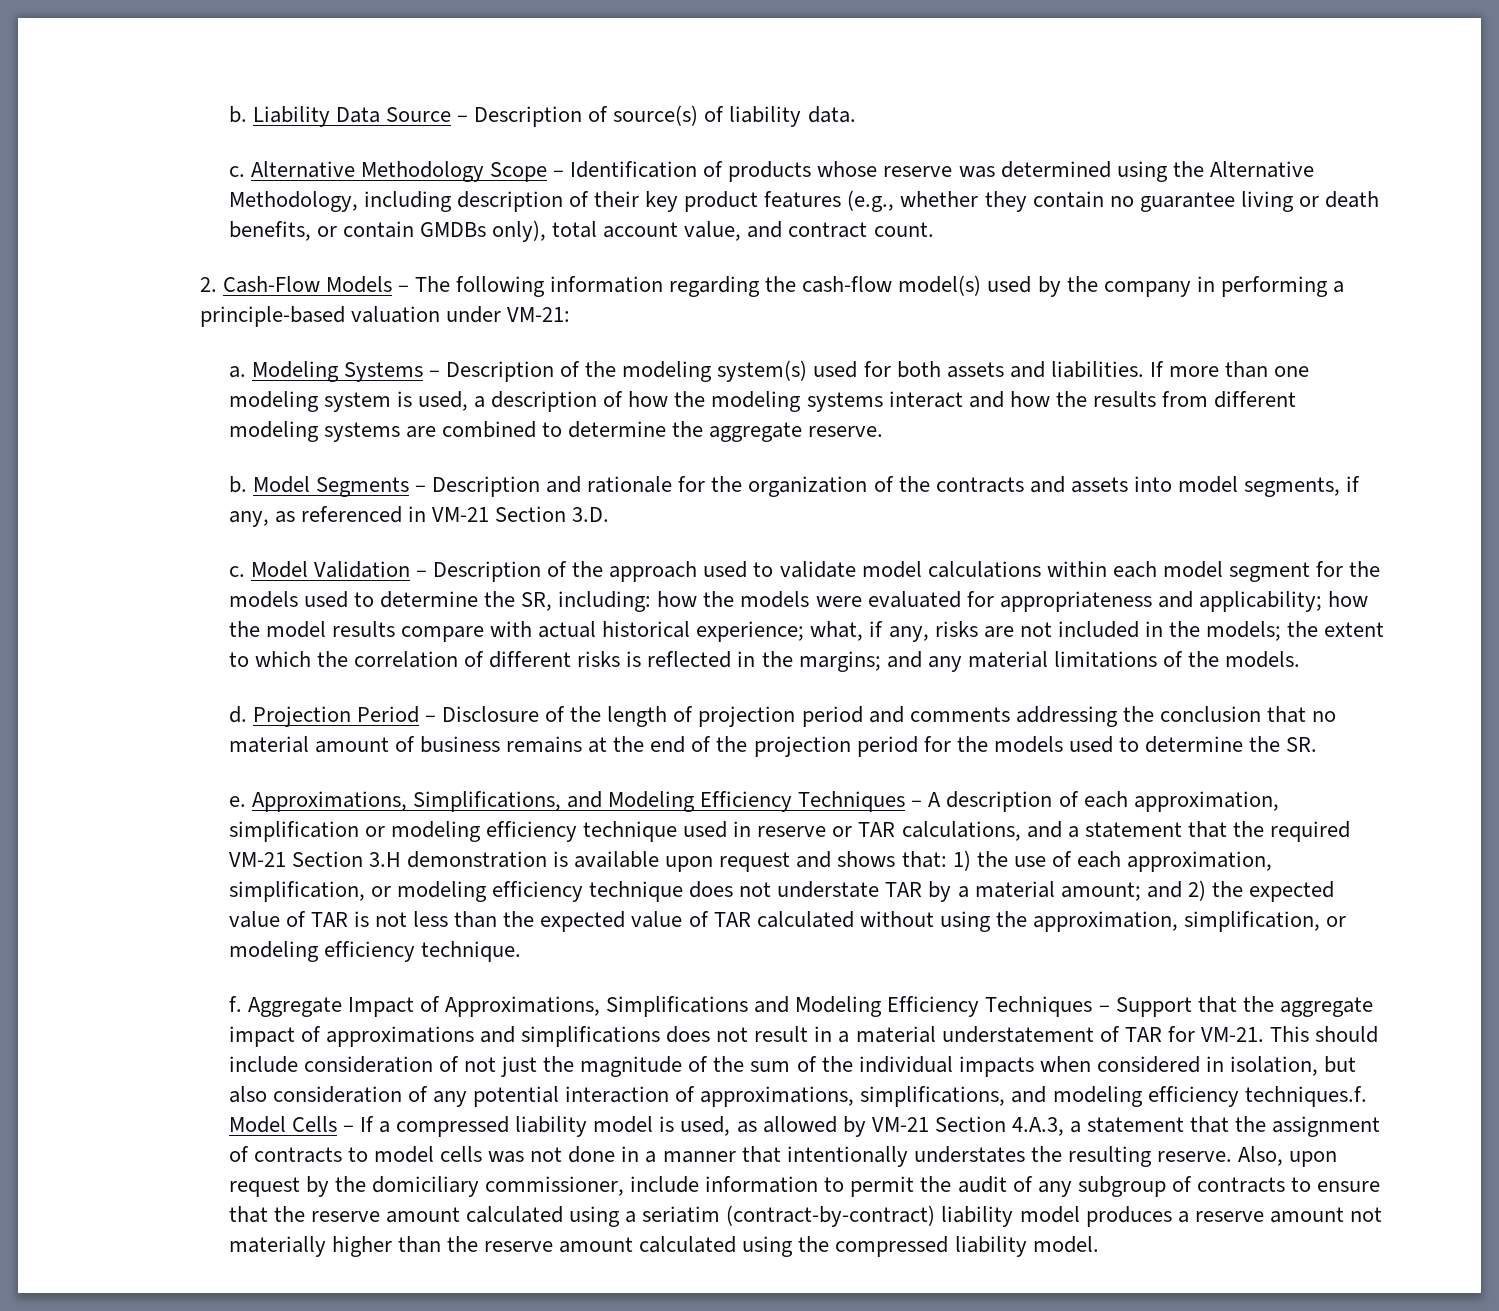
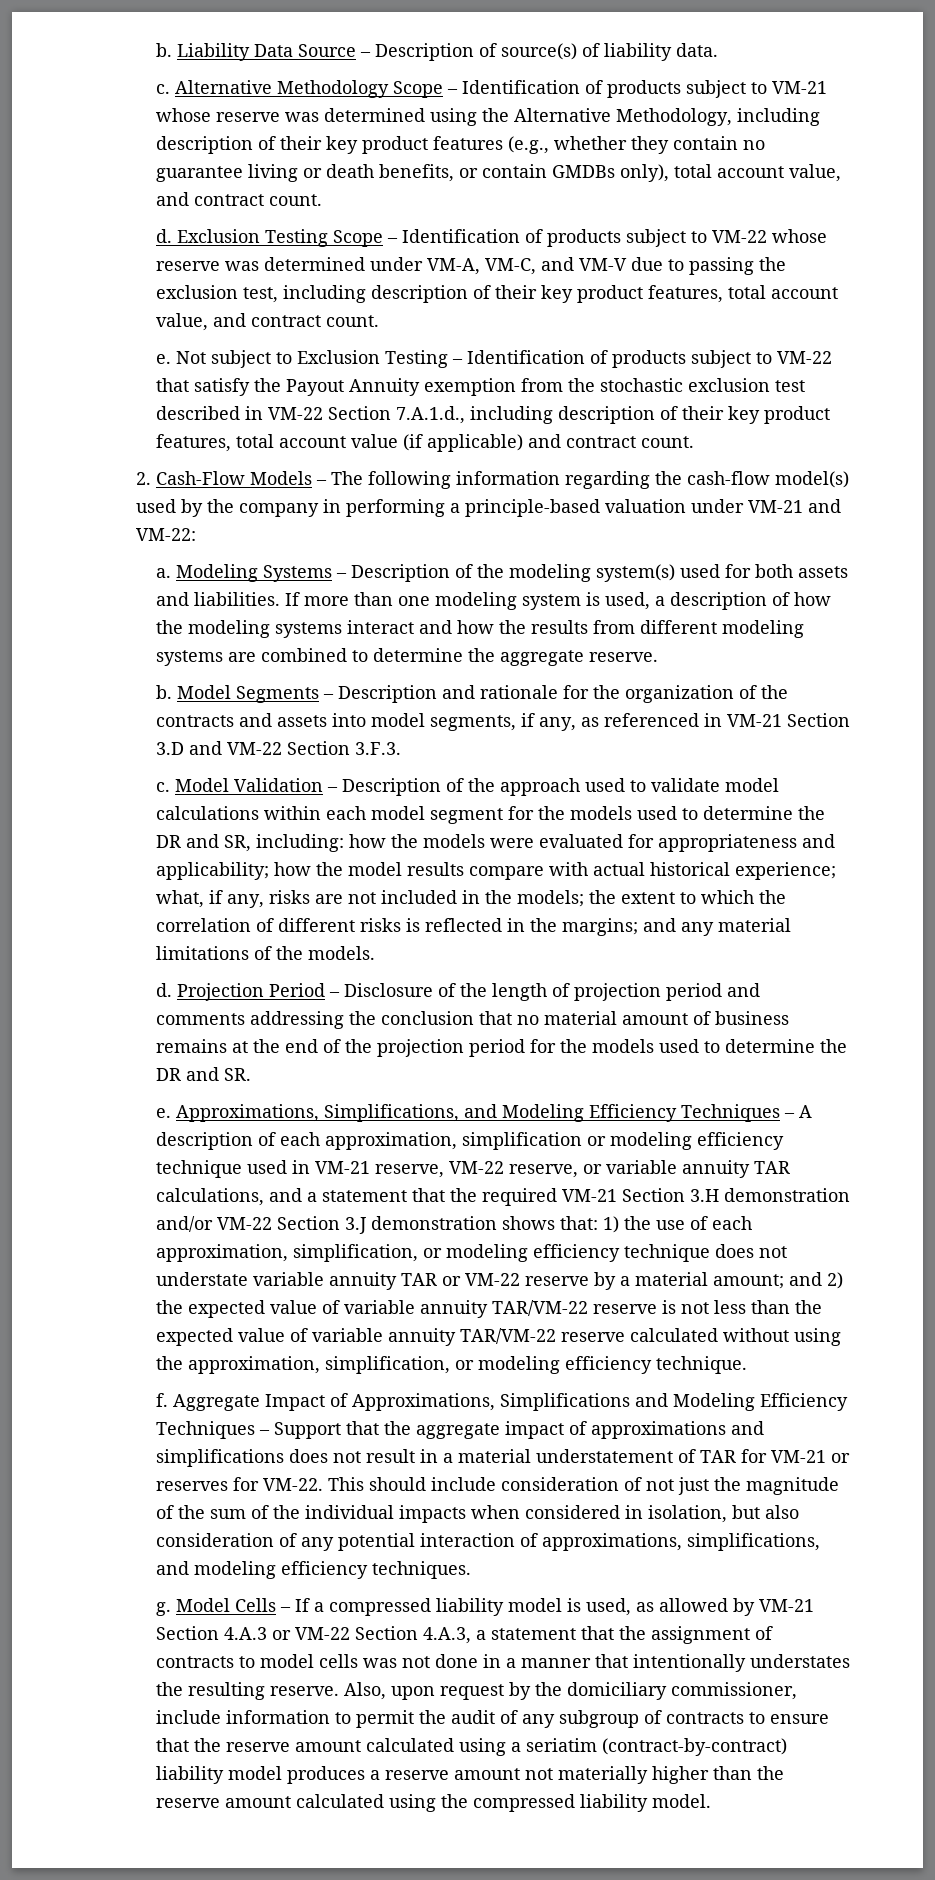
(812, 171) none -> [685,80,827,98] subject to VM-21
(934, 229) none -> [155,229,827,247] [155,257,786,275] [155,285,838,303] [155,313,379,331] [155,350,832,368] [155,378,805,396] [155,406,830,424] [155,434,694,452] // d. Exclusion Testing Scope – Identification of products subject to VM-22 whose reserve was determined under VM-A, VM-C, and VM-V due to passing the exclusion test, including description of their key product features, total account value, and contract count. // e. Not subject to Exclusion Testing – Identification of products subject to VM-22 that satisfy the Payout Annuity exemption from the stochastic exclusion test described in VM-22 Section 7.A.1.d., including description of their key product features, total account value (if applicable) and contract count.
[506,307,570,322] VM-21: -> [747,499,841,513] [135,528,196,541] VM-21 and VM-22:
[572,507,610,522] 3.D. -> [155,741,401,755] 3.D and VM-22 Section 3.F.3.
(516, 599) none -> [155,834,219,848] DR and
(1281, 744) none -> [155,1067,219,1081] DR and
[757,826,853,837] reserve or -> [314,1160,750,1178] VM-21 reserve, VM-22 reserve, or variable annuity
[553,851,832,872] is available upon request and -> [155,1216,497,1234] and/or VM-22 Section 3.J demonstration
[885,882,923,897] TAR -> [252,1272,589,1290] variable annuity TAR or VM-22 reserve
[310,912,348,927] TAR -> [343,1300,657,1318] variable annuity TAR/VM-22 reserve
[713,912,751,927] TAR -> [311,1328,625,1346] variable annuity TAR/VM-22 reserve
[1200,1027,1264,1042] VM-21. -> [770,1450,850,1463] [155,1477,323,1491] VM-21 or reserves for VM-22.
[1244,1086,1367,1107] techniques.f. -> [371,1561,471,1579] [155,1602,171,1616] techniques. // g.
(1006, 1124) none -> [223,1626,418,1640] 4.A.3 or VM-22 Section

